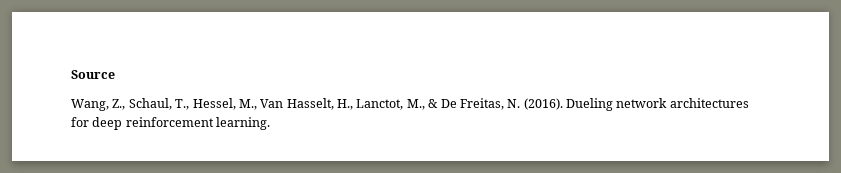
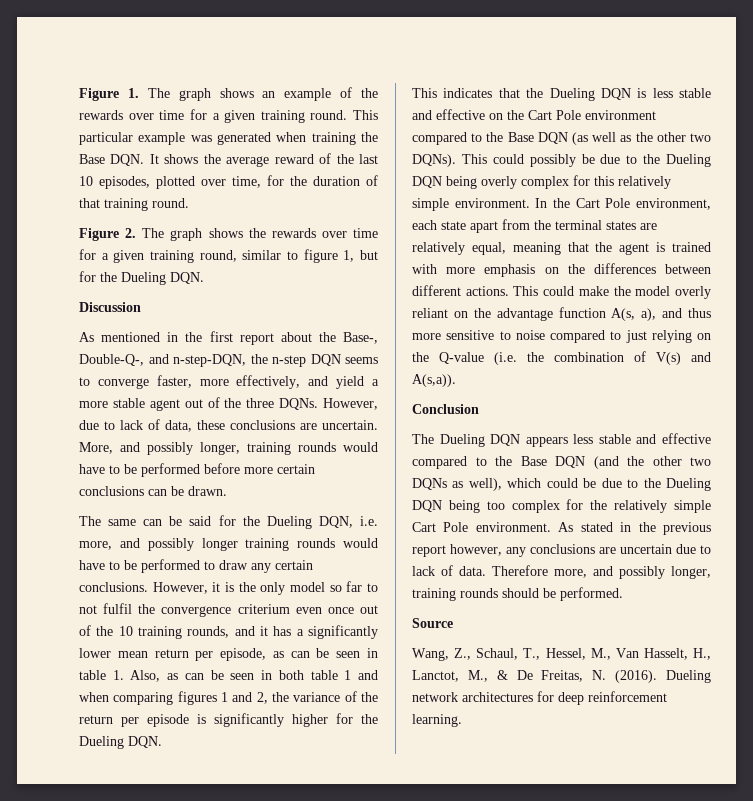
(71, 74) none -> [79,87,378,101] [79,109,378,123] [79,132,379,145] [79,153,379,167] [79,175,378,189] [79,198,189,211] [79,228,378,241] [79,249,378,263] [79,271,204,285] [79,302,141,312] [79,331,378,345] [79,354,378,367] [79,375,379,389] [79,397,378,411] [79,419,378,432] [79,442,378,455] [79,463,315,477] [79,486,227,496] [79,515,378,529] [79,538,378,551] [79,559,313,573] [79,581,378,595] [79,603,378,617] [79,625,378,639] [79,648,378,661] [79,670,378,682] [79,691,378,705] [79,713,378,727] [79,736,162,749] [412,88,711,101] [412,109,656,120] [412,132,711,145] [412,154,711,167] [412,175,671,189] [412,198,711,211] [412,219,657,233] [412,242,711,255] [412,263,711,277] [412,285,711,299] [412,307,711,321] [412,330,711,343] [412,351,711,365] [412,374,456,387] [412,404,479,414] [412,433,711,447] [412,456,711,469] [412,478,711,491] [412,499,711,513] [412,522,711,535] [412,544,711,557] [412,565,711,579] [412,587,623,601] Figure 1. The graph shows an example of the rewards over time for a given training round. This particular example was generated when training the Base DQN. It shows the average reward of the last 10 episodes, plotted over time, for the duration of that training round. // Figure 2. The graph shows the rewards over time for a given training round, similar to figure 1, but for the Dueling DQN. // Discussion // As mentioned in the first report about the Base-, Double-Q-, and n-step-DQN, the n-step DQN seems to converge faster, more effectively, and yield a more stable agent out of the three DQNs. However, due to lack of data, these conclusions are uncertain. More, and possibly longer, training rounds would have to be performed before more certain conclusions can be drawn. // The same can be said for the Dueling DQN, i.e. more, and possibly longer training rounds would have to be performed to draw any certain conclusions. However, it is the only model so far to not fulfil the convergence criterium even once out of the 10 training rounds, and it has a significantly lower mean return per episode, as can be seen in table 1. Also, as can be seen in both table 1 and when comparing figures 1 and 2, the variance of the return per episode is significantly higher for the Dueling DQN. // This indicates that the Dueling DQN is less stable and effective on the Cart Pole environment compared to the Base DQN (as well as the other two DQNs). This could possibly be due to the Dueling DQN being overly complex for this relatively simple environment. In the Cart Pole environment, each state apart from the terminal states are relatively equal, meaning that the agent is trained with more emphasis on the differences between different actions. This could make the model overly reliant on the advantage function A(s, a), and thus more sensitive to noise compared to just relying on the Q-value (i.e. the combination of V(s) and A(s,a)). // Conclusion // The Dueling DQN appears less stable and effective compared to the Base DQN (and the other two DQNs as well), which could be due to the Dueling DQN being too complex for the relatively simple Cart Pole environment. As stated in the previous report however, any conclusions are uncertain due to lack of data. Therefore more, and possibly longer, training rounds should be performed. //

